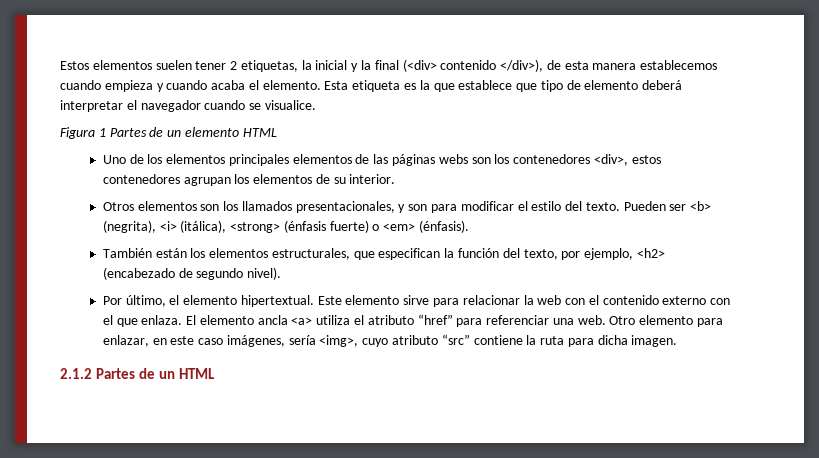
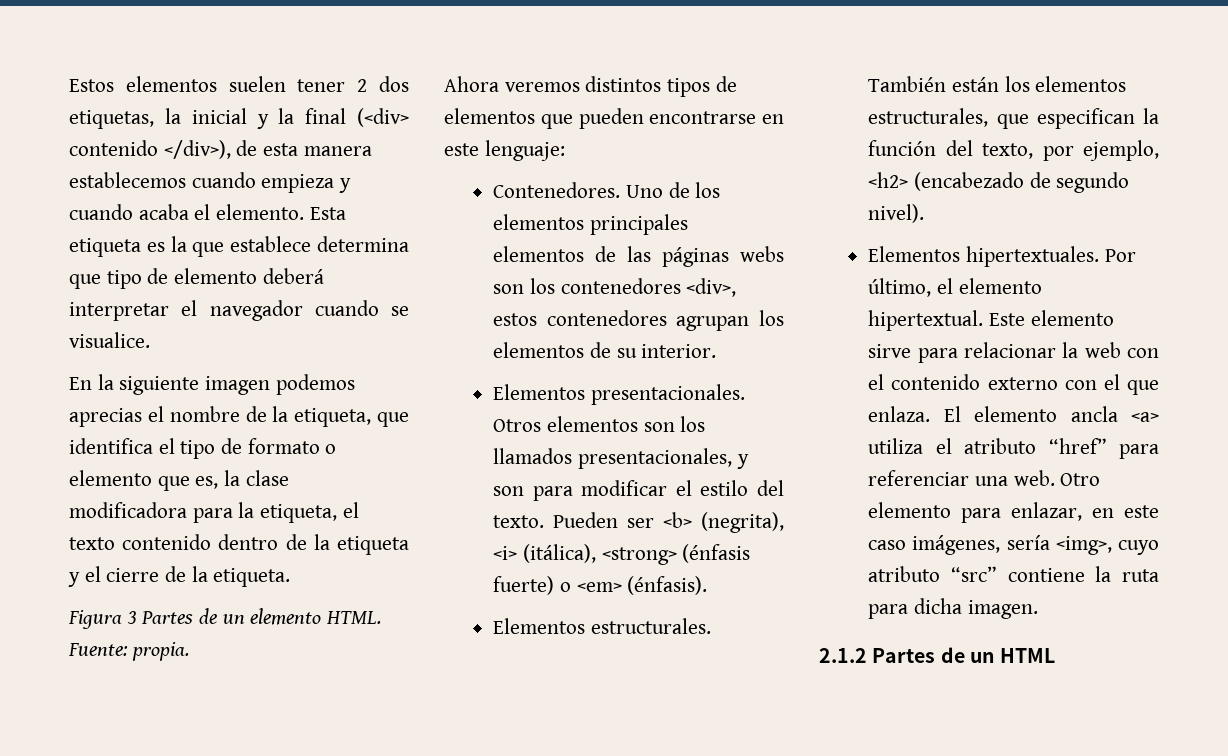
(238, 65) none -> [379,76,409,92] dos
(513, 85) none -> [316,236,409,252] determina
(316, 105) none -> [69,374,355,395] [69,406,410,427] [69,438,337,459] [69,470,289,491] [69,502,359,523] [69,534,409,555] [68,566,291,587] // En la siguiente imagen podemos aprecias el nombre de la etiqueta, que identifica el tipo de formato o elemento que es, la clase modificadora para la etiqueta, el texto contenido dentro de la etiqueta y el cierre de la etiqueta.
[98,128,106,137] 1 -> [126,611,137,624] 3
[242,128,277,137] HTML // -> [326,611,382,624] [68,642,189,661] [444,76,737,97] [444,108,784,129] [444,140,565,161] [493,182,621,198] HTML. Fuente: propia. // Ahora veremos distintos tipos de elementos que pueden encontrarse en este lenguaje: // Contenedores.
(396, 179) none -> [493,384,745,405] Elementos presentacionales.
(469, 226) none -> [493,618,711,634] Elementos estructurales.
(282, 273) none -> [868,246,1099,267] Elementos hipertextuales.

